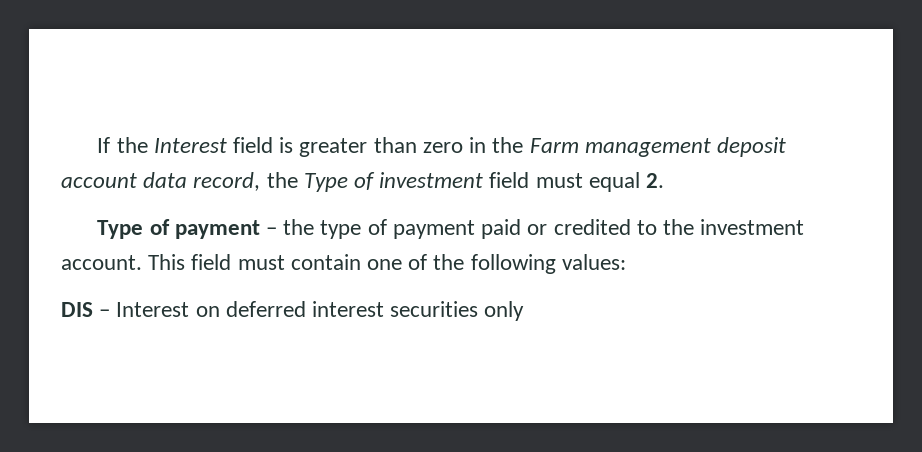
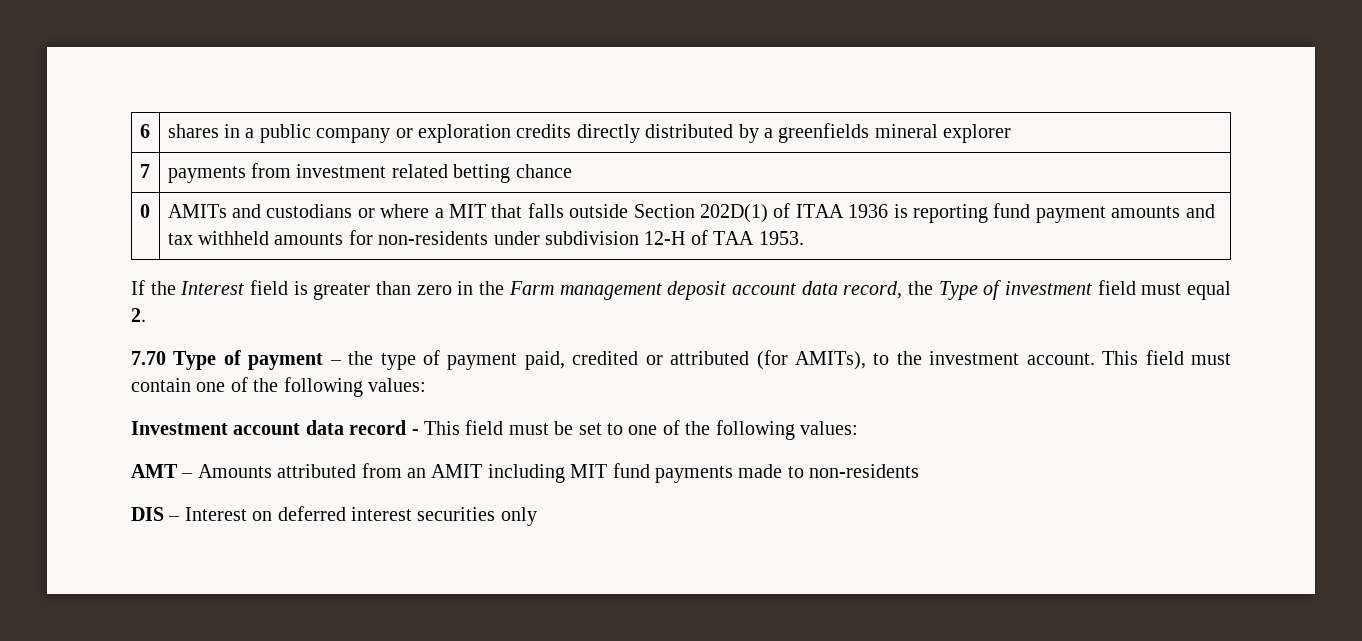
(97, 145) none -> [139,124,150,138] [167,123,1012,143] [139,164,150,178] [167,163,572,183] [139,204,150,218] [167,203,1215,223] [167,230,804,245] 6 | shares in a public company or exploration credits directly distributed by a greenfields mineral explorer // 7 | payments from investment related betting chance // 0 | AMITs and custodians or where a MIT that falls outside Section 202D(1) of ITAA 1936 is reporting fund payment amounts and tax withheld amounts for non-residents under subdivision 12-H of TAA 1953. //
(665, 180) none -> [131,351,166,365] 7.70
[481,219,631,239] paid or credited -> [524,350,867,370] paid, credited or attributed (for AMITs),
(626, 262) none -> [131,420,858,440] [131,463,920,483] // Investment account data record - This field must be set to one of the following values: // AMT – Amounts attributed from an AMIT including MIT fund payments made to non-residents

